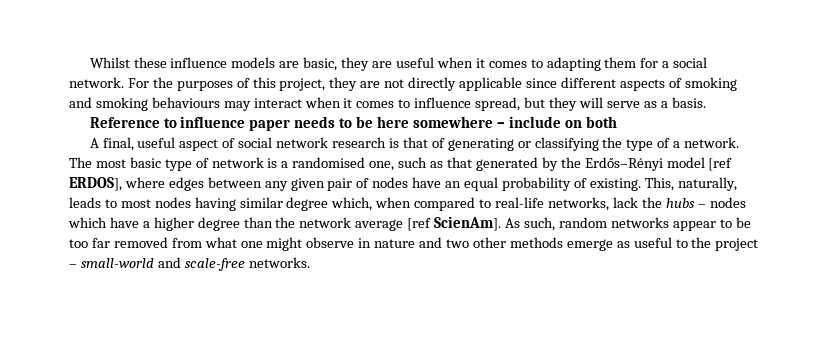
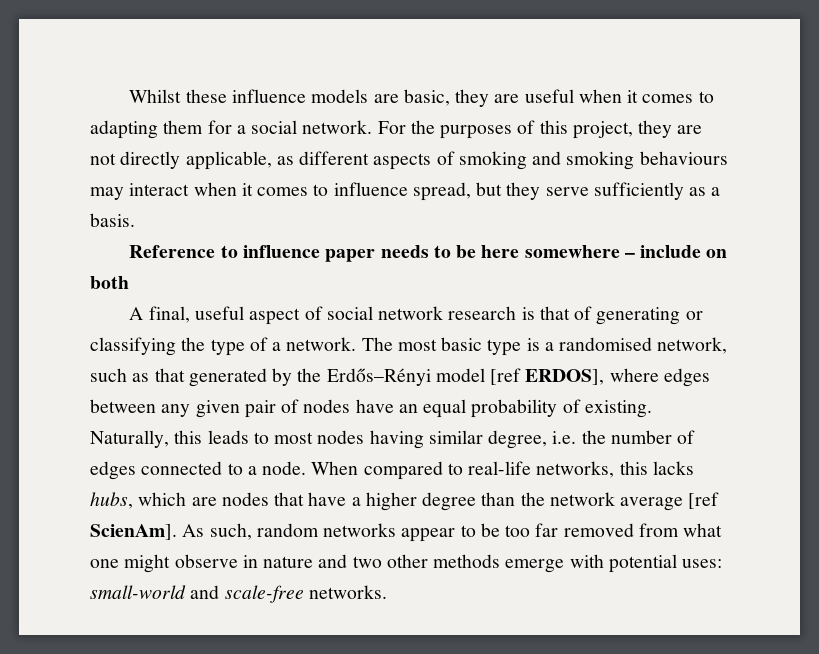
[459,77,557,91] applicable since -> [185,151,294,170] applicable, as
[578,97,640,108] will serve -> [545,182,684,200] serve sufficiently
[195,157,264,168] of network -> (522, 347) none
[369,161,395,171] one, -> [657,337,728,354] network,
[644,177,737,191] This, naturally, -> [90,430,203,448] Naturally, this
[286,197,746,211] [68,217,107,228] degree which, when compared to real-life networks, lack the hubs – nodes which -> [488,430,696,449] [90,461,694,480] [90,492,305,509] degree, i.e. the number of edges connected to a node. When compared to real-life networks, this lacks hubs, which are nodes that
[616,237,759,251] [69,264,77,268] as useful to the project – -> [569,554,723,573] with potential uses:

